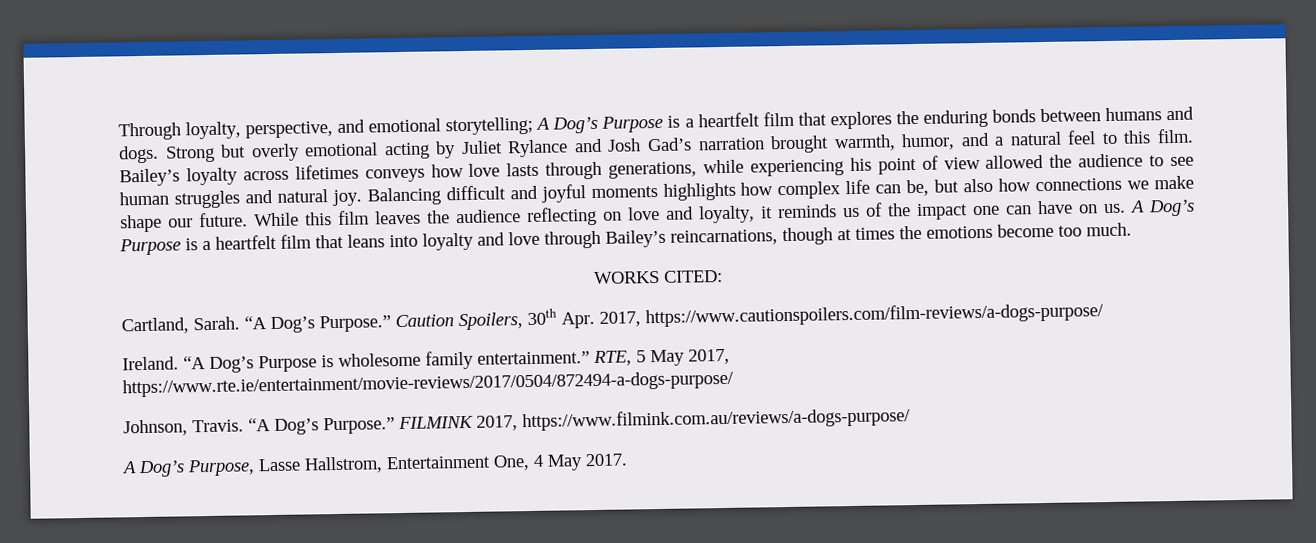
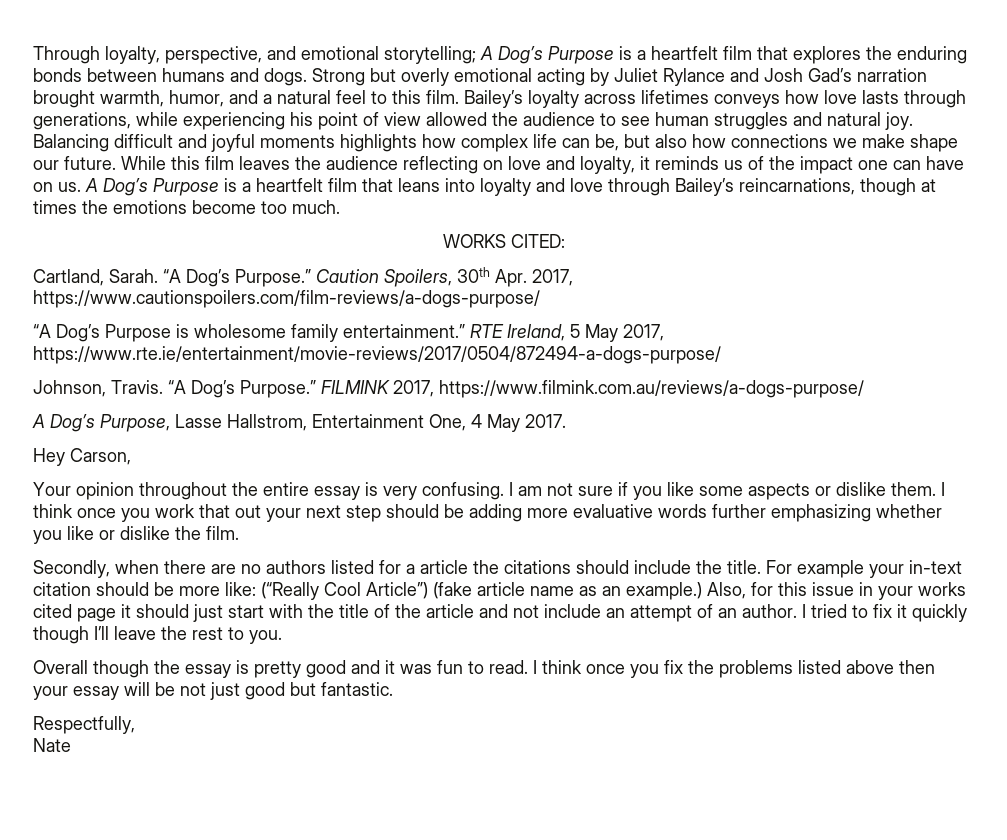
[122,356,179,371] Ireland. -> (540, 299) none
[593,350,632,367] RTE, -> [470,324,565,341] RTE Ireland,
(628, 460) none -> [33,448,131,466] [33,482,945,500] [33,504,942,522] [33,526,239,544] [33,560,962,578] [33,582,966,600] [33,604,967,622] [33,626,282,644] [33,660,935,678] [33,682,393,700] [33,716,135,734] [33,738,71,752] // Hey Carson, // Your opinion throughout the entire essay is very confusing. I am not sure if you like some aspects or dislike them. I think once you work that out your next step should be adding more evaluative words further emphasizing whether you like or dislike the film. // Secondly, when there are no authors listed for a article the citations should include the title. For example your in-text citation should be more like: (“Really Cool Article”) (fake article name as an example.) Also, for this issue in your works cited page it should just start with the title of the article and not include an attempt of an author. I tried to fix it quickly though I’ll leave the rest to you. // Overall though the essay is pretty good and it was fun to read. I think once you fix the problems listed above then your essay will be not just good but fantastic. // Respectfully, // Nate

